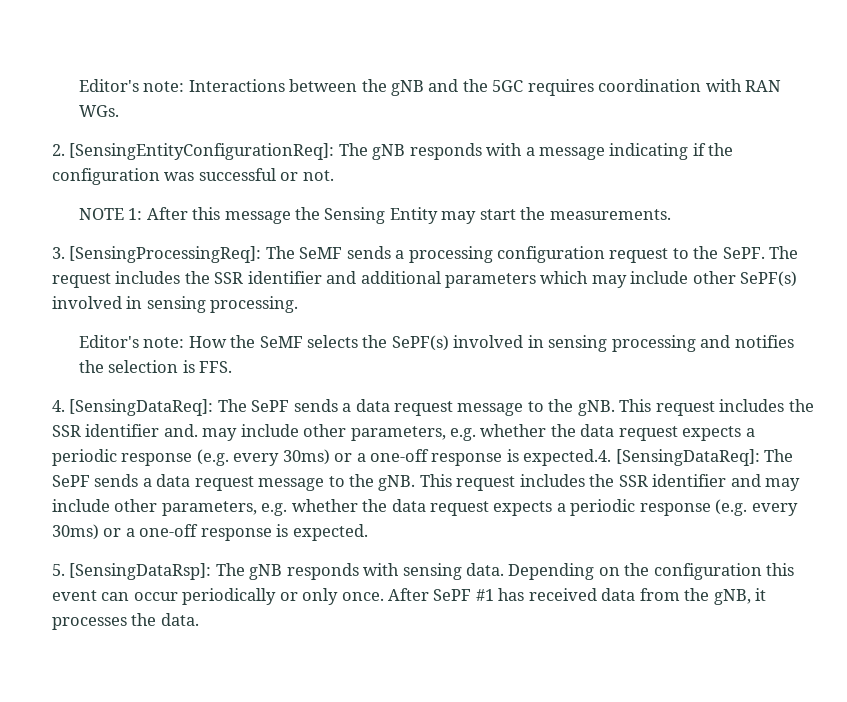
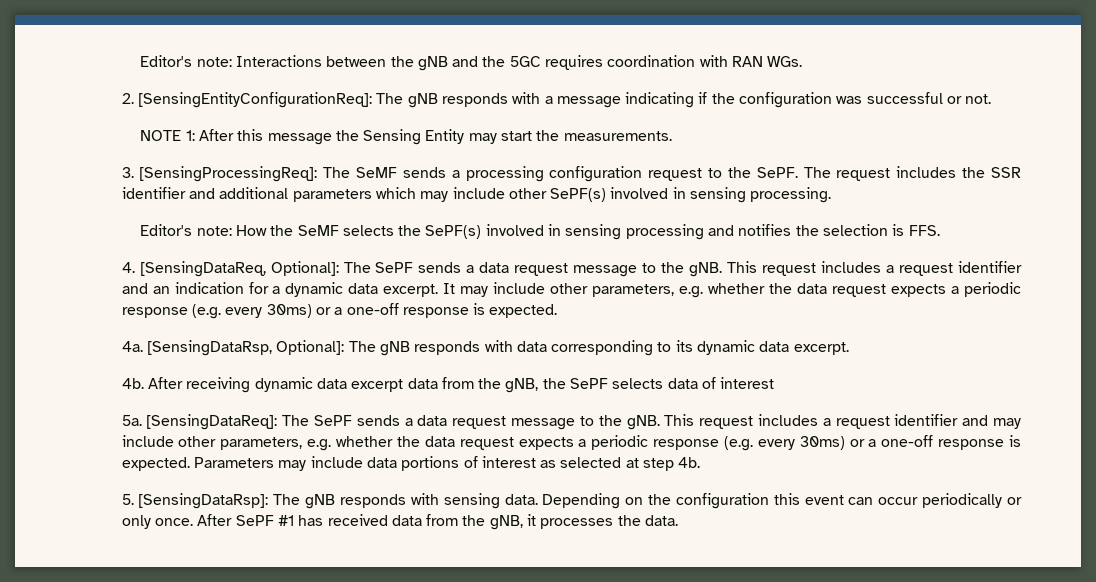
[69,399,214,416] [SensingDataReq]: -> [139,261,339,277] [SensingDataReq, Optional]:
[788,399,814,412] [51,424,198,437] the SSR identifier and. -> [886,261,1022,276] [121,282,456,297] a request identifier and an indication for a dynamic data excerpt. It
[523,449,612,466] expected.4. -> [489,304,558,318] [121,340,849,356] [121,377,775,393] [121,415,142,426] expected. // 4a. [SensingDataRsp, Optional]: The gNB responds with data corresponding to its dynamic data excerpt. // 4b. After receiving dynamic data excerpt data from the gNB, the SePF selects data of interest // 5a.
[589,474,648,487] the SSR -> [822,416,890,429] a request
(368, 532) none -> [193,456,701,471] Parameters may include data portions of interest as selected at step 4b.

